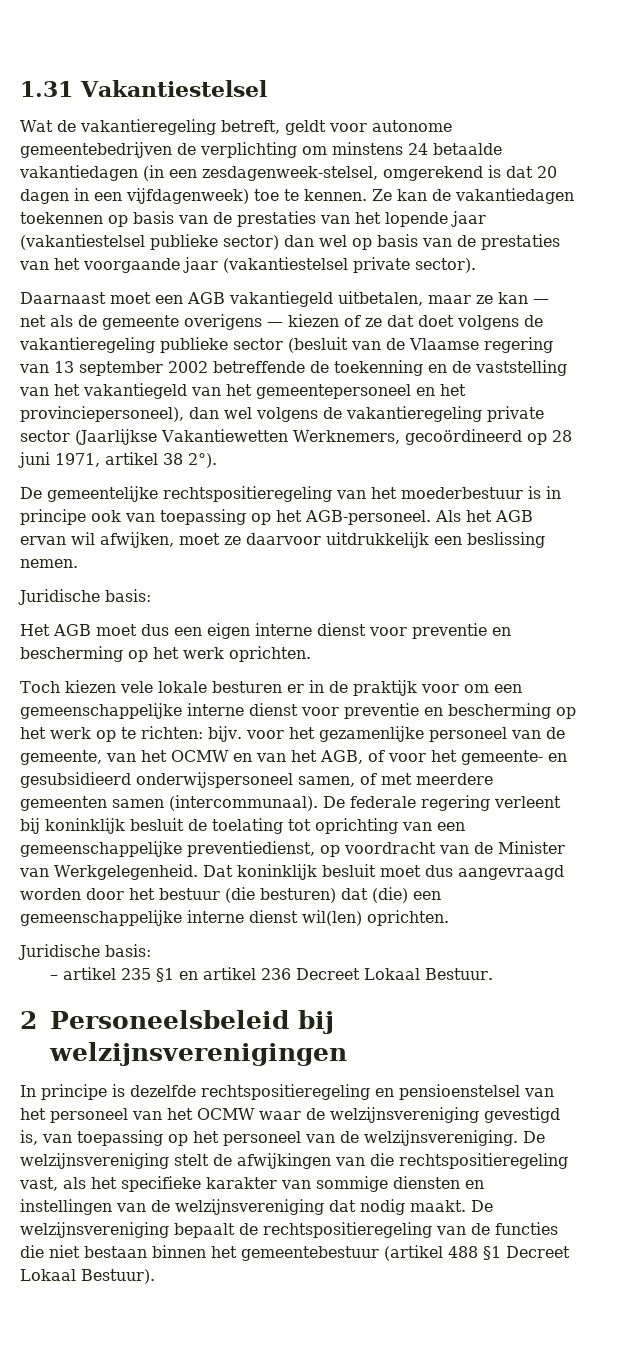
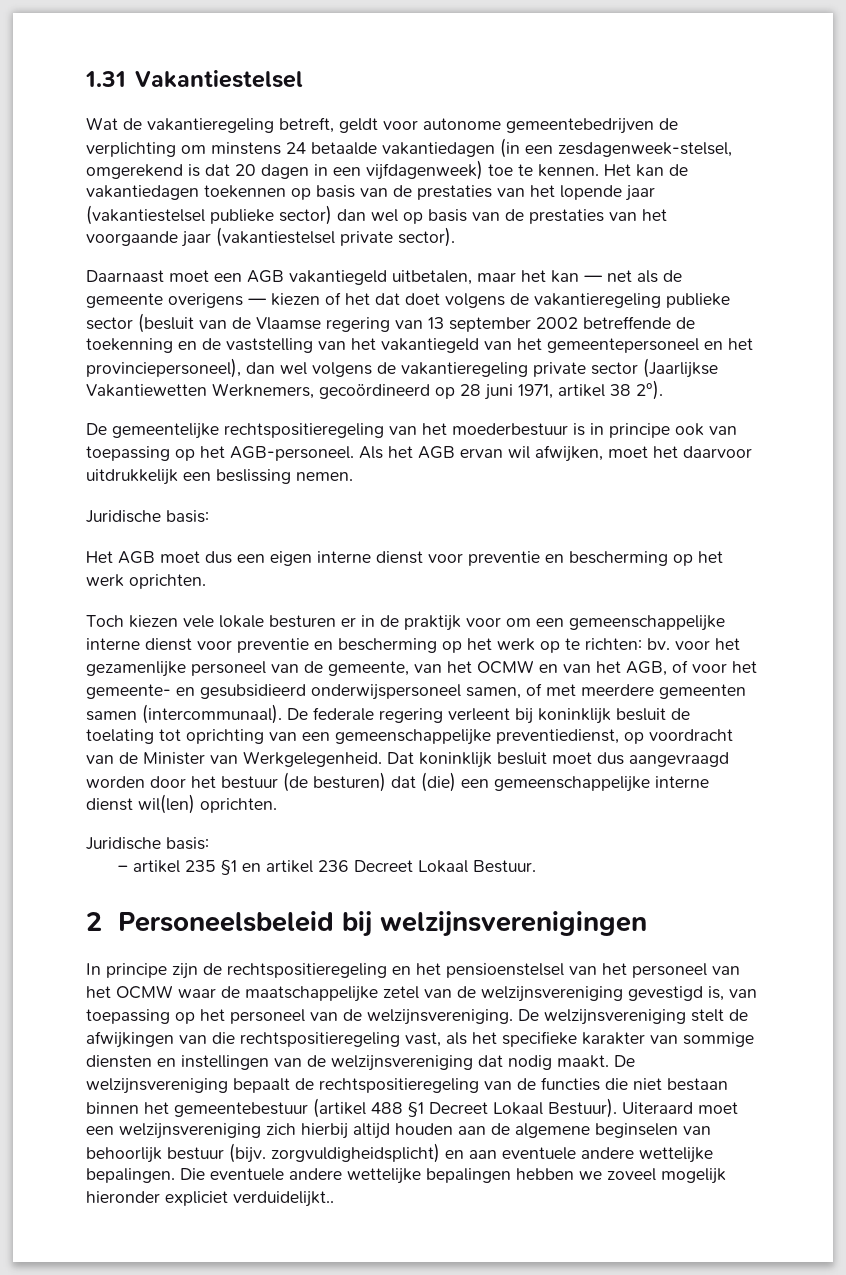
[372,189,392,201] Ze -> [604,164,631,176] Het
[476,295,493,304] ze -> [521,270,546,282] het
[365,318,382,327] ze -> [345,293,370,305] het
[224,536,241,545] ze -> [653,446,678,458] het
[208,726,242,742] bijv. -> [647,638,670,650] bv.
[225,887,255,903] (die -> [283,772,308,792] (de
[112,1084,196,1097] is dezelfde -> [172,963,222,979] zijn de
(394, 1092) none -> [416,963,441,975] het
(325, 1114) none -> [245,986,476,1002] maatschappelijke zetel van de
(155, 1276) none -> [622,1102,738,1114] [86,1123,711,1139] [86,1143,713,1163] [86,1168,726,1184] [86,1191,334,1207] Uiteraard moet een welzijnsvereniging zich hierbij altijd houden aan de algemene beginselen van behoorlijk bestuur (bijv. zorgvuldigheidsplicht) en aan eventuele andere wettelijke bepalingen. Die eventuele andere wettelijke bepalingen hebben we zoveel mogelijk hieronder expliciet verduidelijkt..

